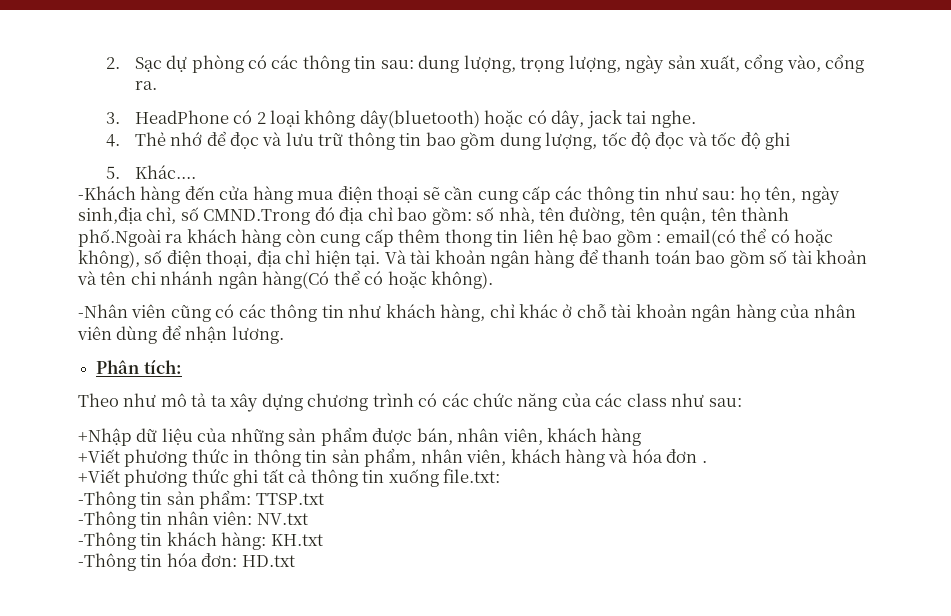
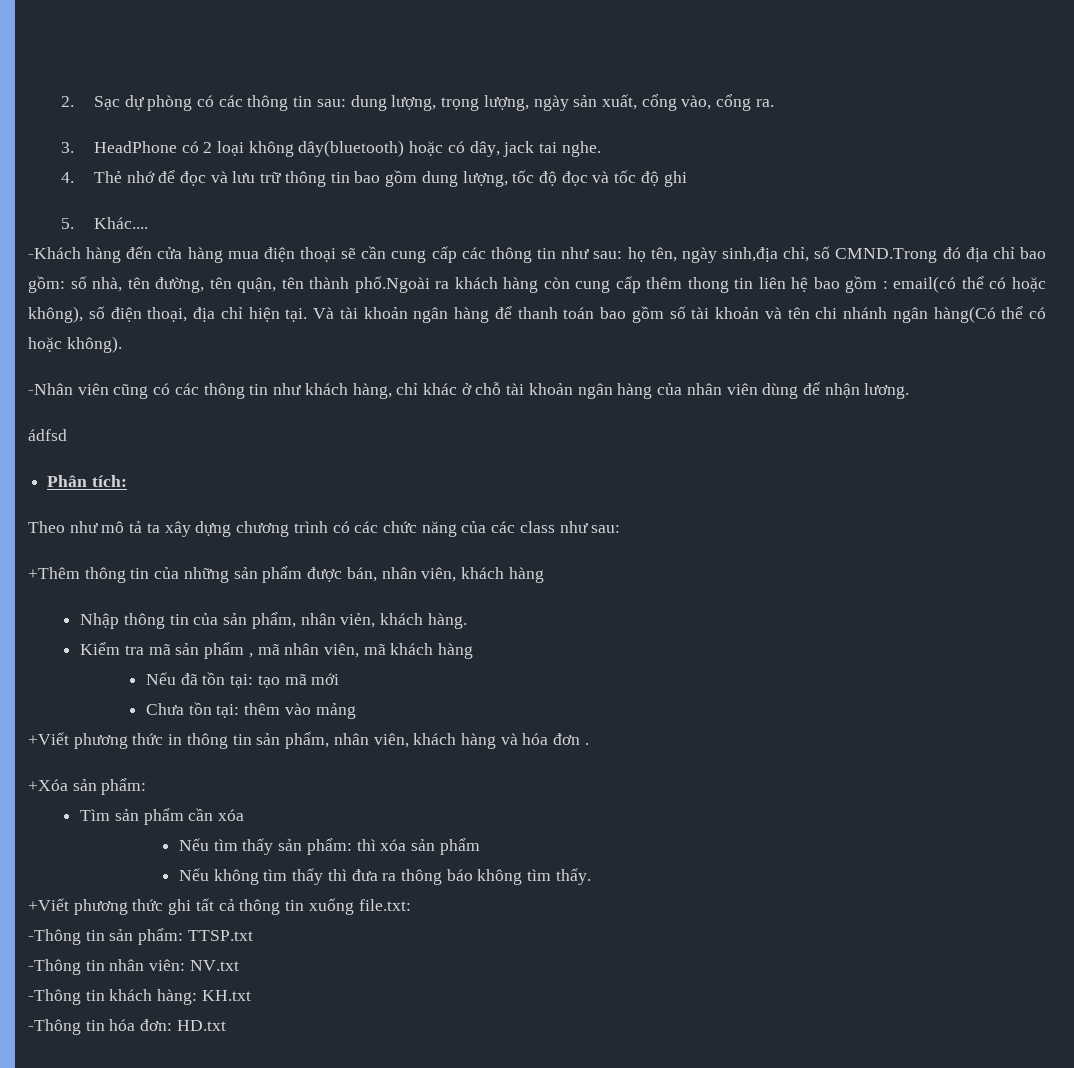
(284, 335) none -> [28,429,67,441] // ádfsd
[78,428,193,446] +Nhập dữ liệu -> [28,567,150,583] +Thêm thông tin
(642, 437) none -> [80,612,467,629] [80,642,474,659] [146,672,340,688] [146,702,356,719] // Nhập thông tin của sản phẩm, nhân viẻn, khách hàng. // Kiểm tra mã sản phẩm , mã nhân viên, mã khách hàng // Nếu đã tồn tại: tạo mã mới // Chưa tồn tại: thêm vào mảng
(707, 461) none -> [28,778,147,795] [80,808,245,825] [178,838,480,855] [178,868,591,885] // +Xóa sản phẩm: // Tìm sản phẩm cần xóa // Nếu tìm thấy sản phẩm: thì xóa sản phẩm // Nếu không tìm thấy thì đưa ra thông báo không tìm thấy.

